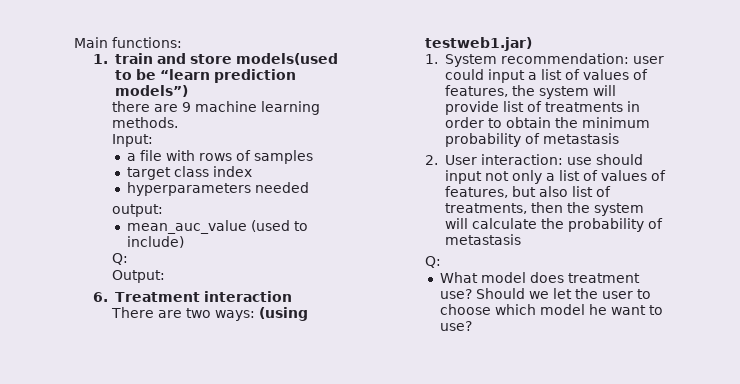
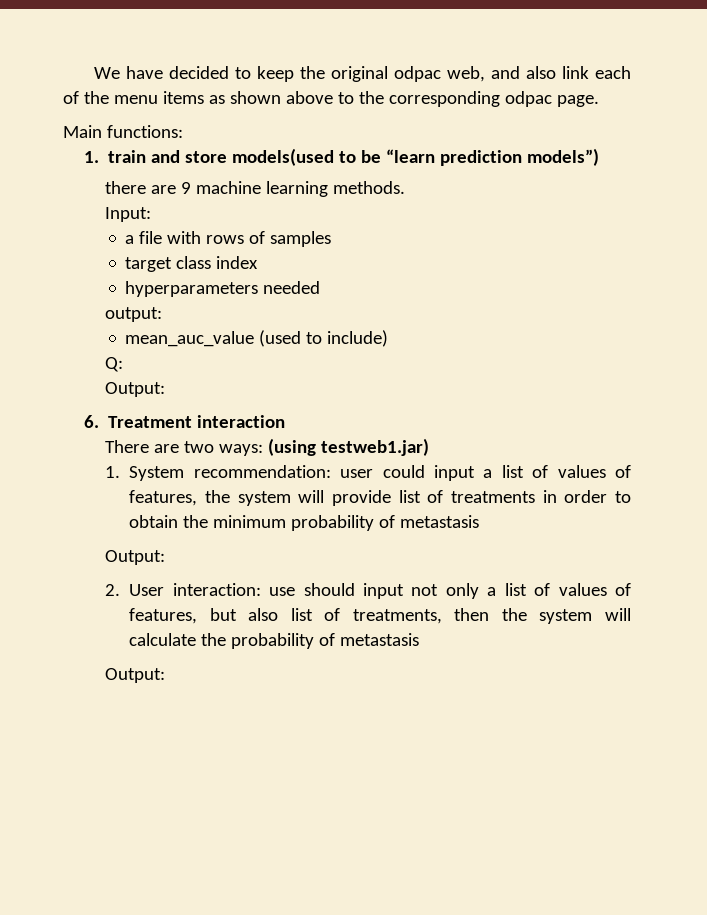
(74, 42) none -> [94,66,632,82] [63,91,599,107] We have decided to keep the original odpac web, and also link each of the menu items as shown above to the corresponding odpac page. //
(620, 138) none -> [105,550,166,565] // Output:
[425,256,442,268] [440,272,641,283] [440,288,652,299] [440,304,664,315] [440,321,473,331] Q: // What model does treatment use? Should we let the user to choose which model he want to use? -> [105,668,166,683] Output:

